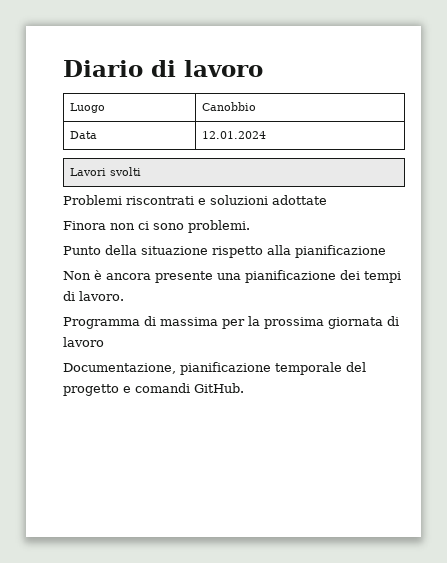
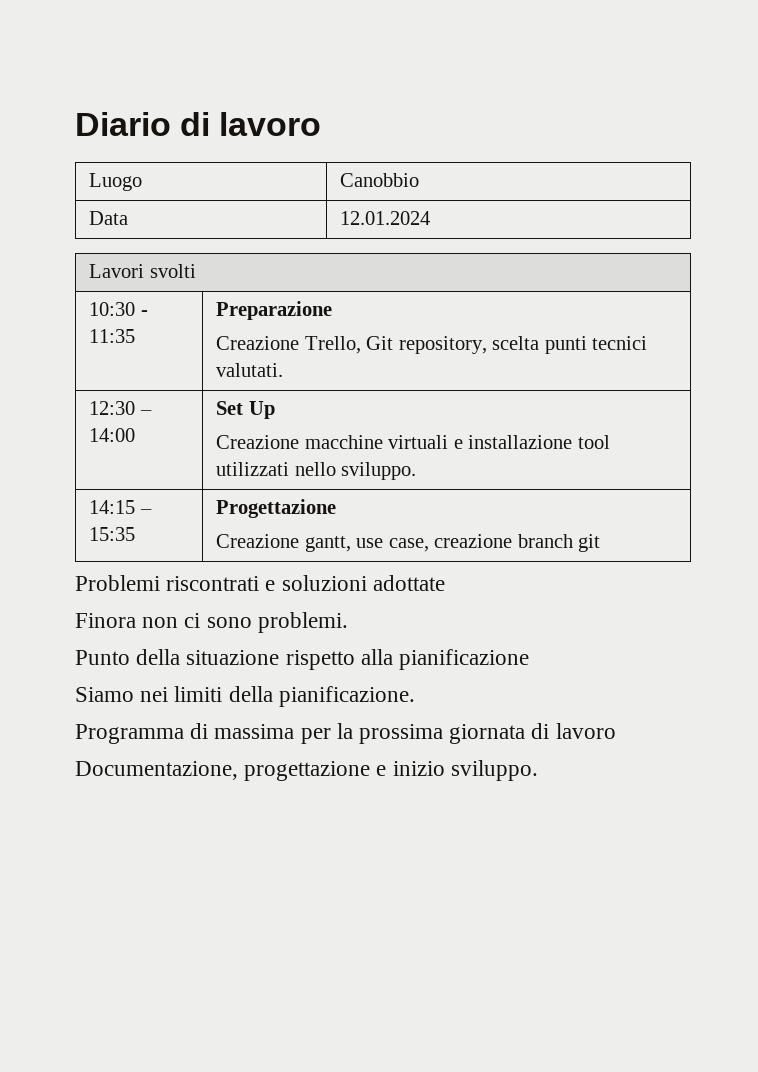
(142, 171) none -> [89,302,148,316] [89,329,136,343] [216,301,333,320] [216,336,648,354] [216,363,284,377] [89,401,152,415] [89,428,136,442] [216,401,275,419] [216,435,610,449] [216,462,417,480] [89,500,152,514] [89,527,136,541] [216,499,337,518] [216,534,601,552] // 10:30 - 11:35 | Preparazione // Creazione Trello, Git repository, scelta punti tecnici valutati. // 12:30 – 14:00 | Set Up // Creazione macchine virtuali e installazione tool utilizzati nello sviluppo. // 14:15 – 15:35 | Progettazione // Creazione gantt, use case, creazione branch git
[63,270,401,283] [63,291,124,301] Non è ancora presente una pianificazione dei tempi di lavoro. -> [75,686,415,707] Siamo nei limiti della pianificazione.
[180,362,366,375] [63,383,244,396] pianificazione temporale del progetto e comandi GitHub. -> [244,760,538,781] progettazione e inizio sviluppo.

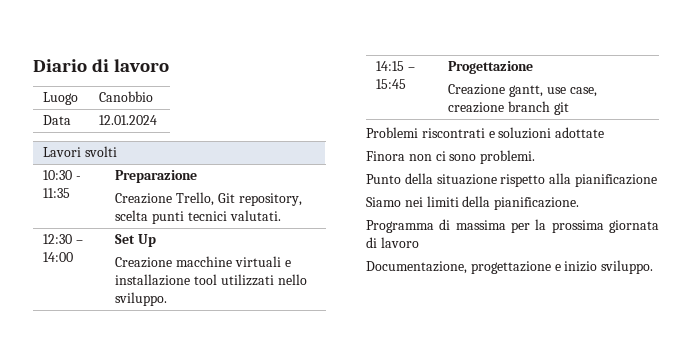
[89,527,136,541] 15:35 -> [376,79,407,89] 15:45

